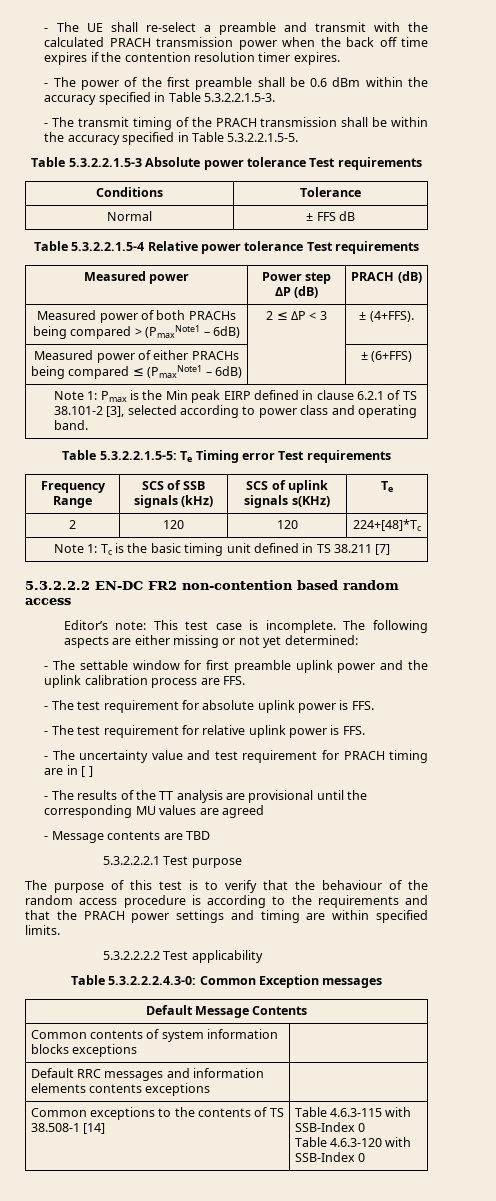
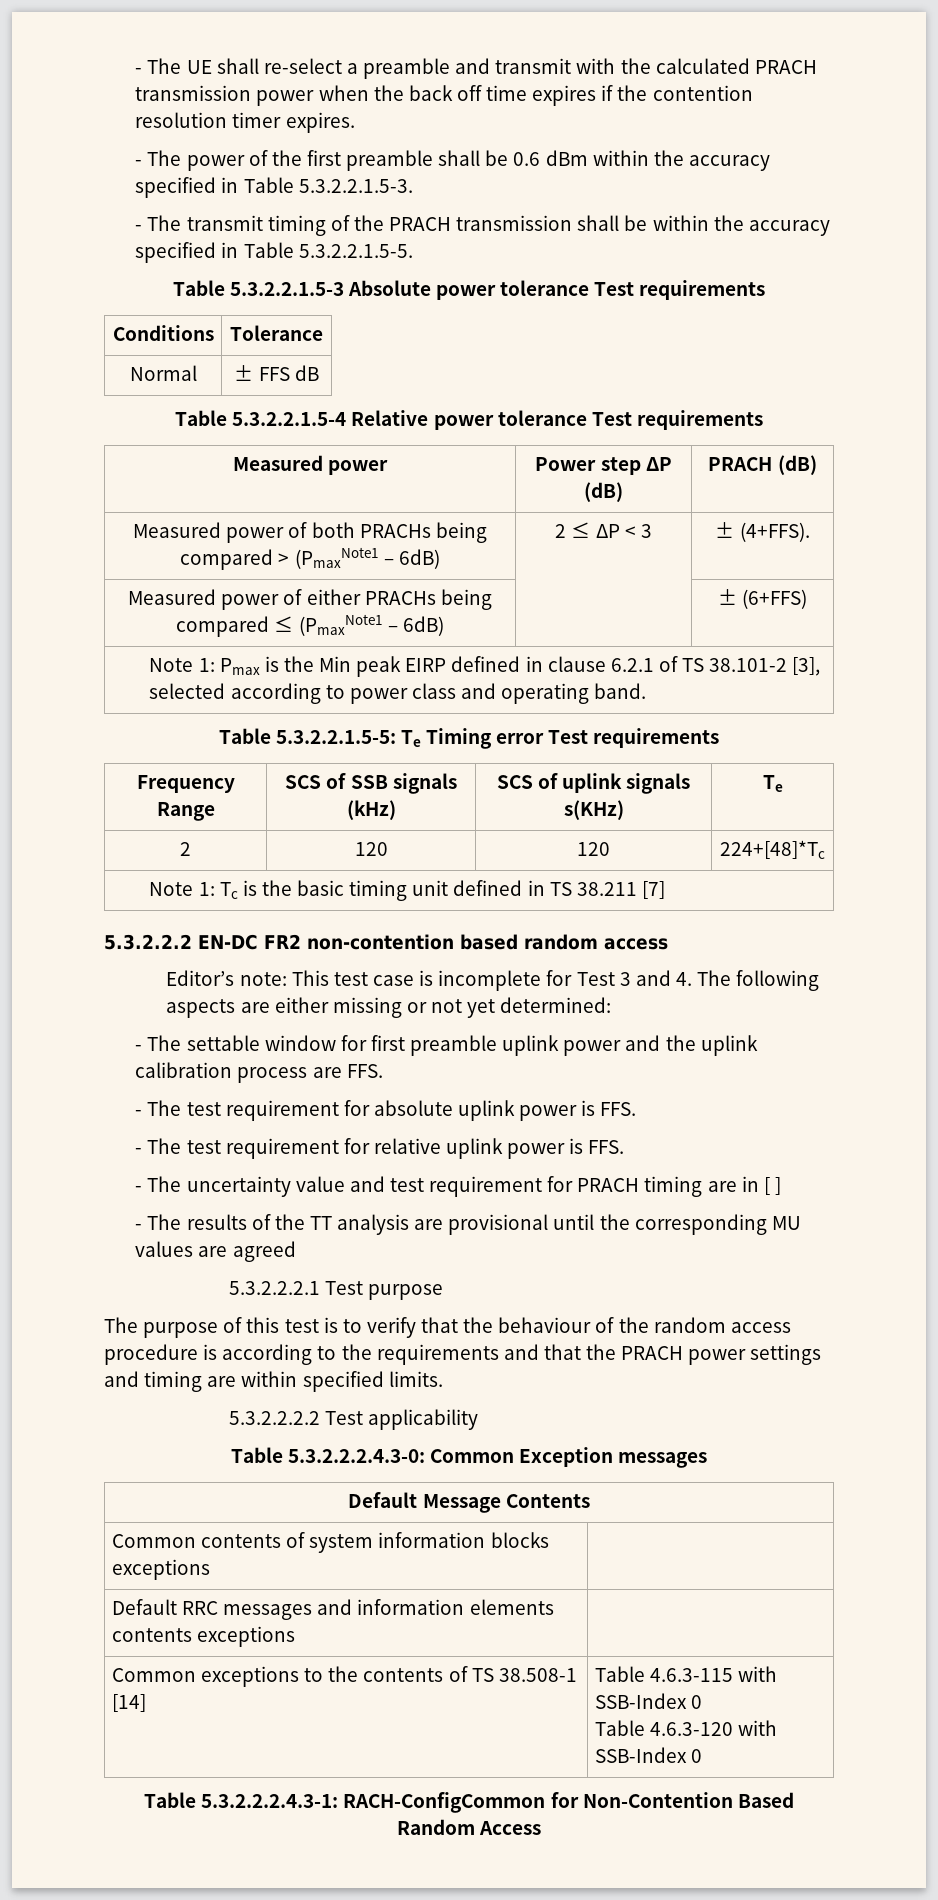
[265,620,336,633] incomplete. -> [438,970,692,991] incomplete for Test 3 and 4.
[44,831,210,843] // - Message contents are TBD -> (296, 1251) none
(365, 1157) none -> [144,1792,794,1813] [396,1819,542,1835] // Table 5.3.2.2.2.4.3-1: RACH-ConfigCommon for Non-Contention Based Random Access

